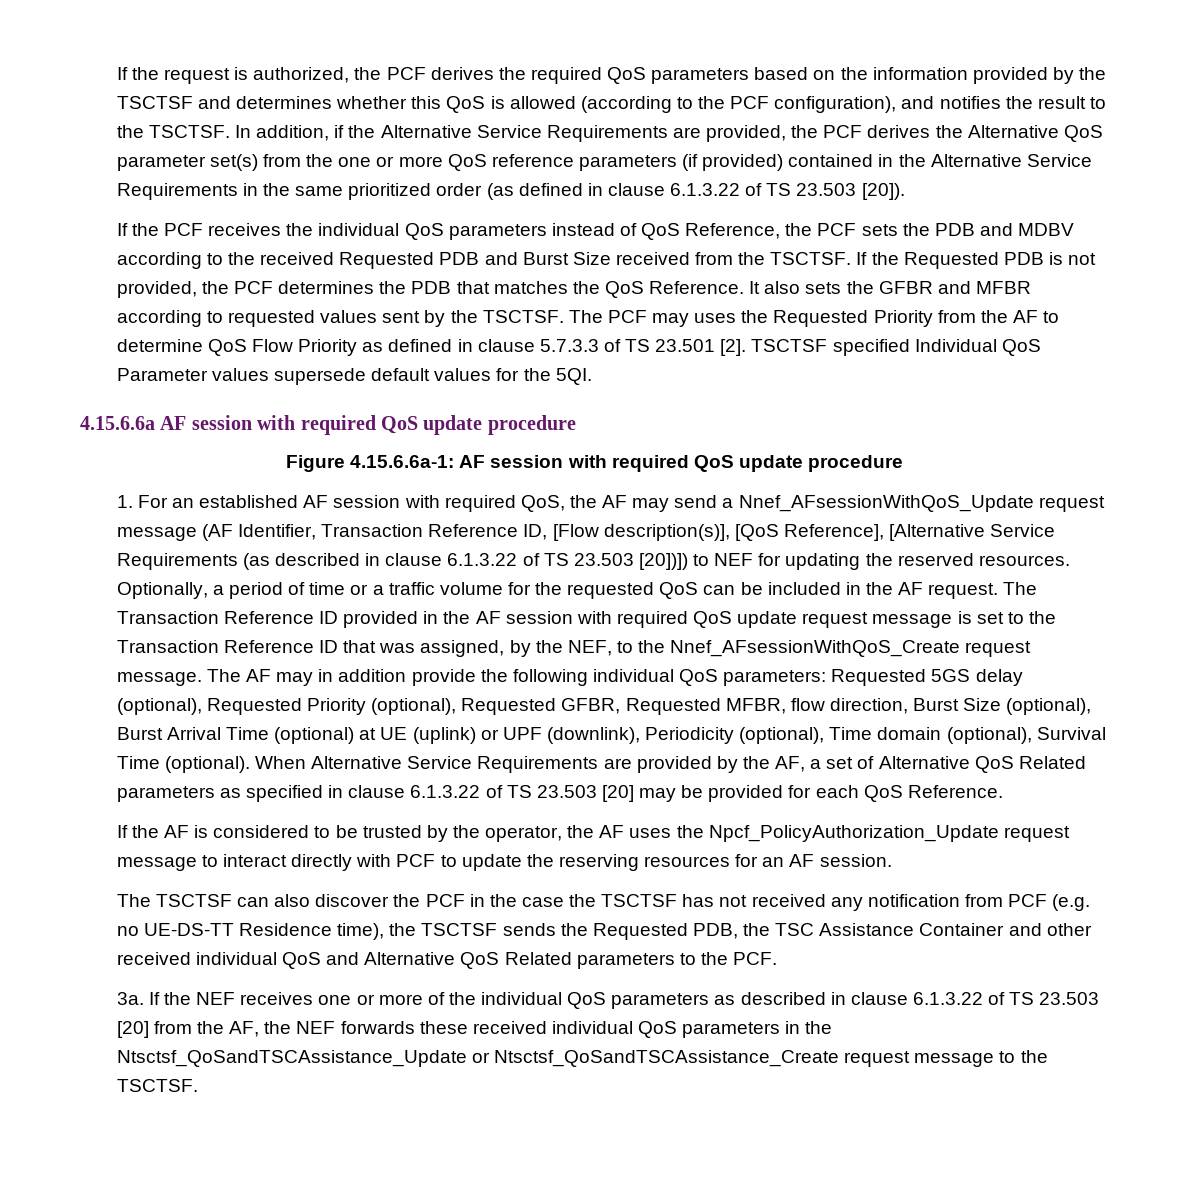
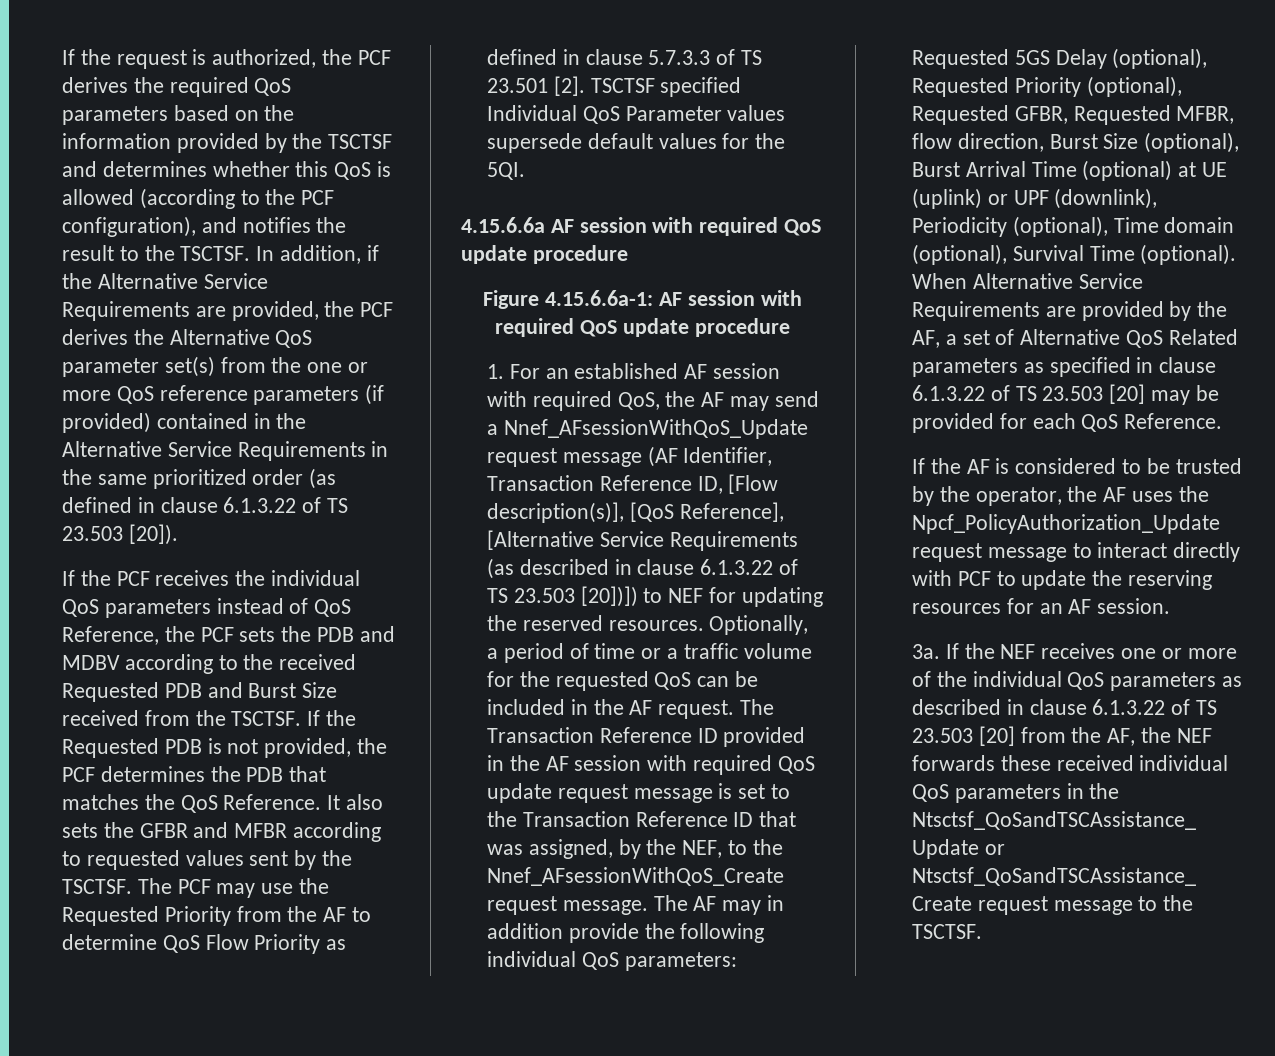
[694,313,737,323] uses -> [261,883,294,894] use
[975,669,1023,686] delay -> [1055,49,1107,69] Delay
[116,894,1091,911] [116,923,1092,940] [116,952,778,969] // The TSCTSF can also discover the PCF in the case the TSCTSF has not received any notification from PCF (e.g. no UE-DS-TT Residence time), the TSCTSF sends the Requested PDB, the TSC Assistance Container and other received individual QoS and Alternative QoS Related parameters to the PCF. -> (1171, 606) none

